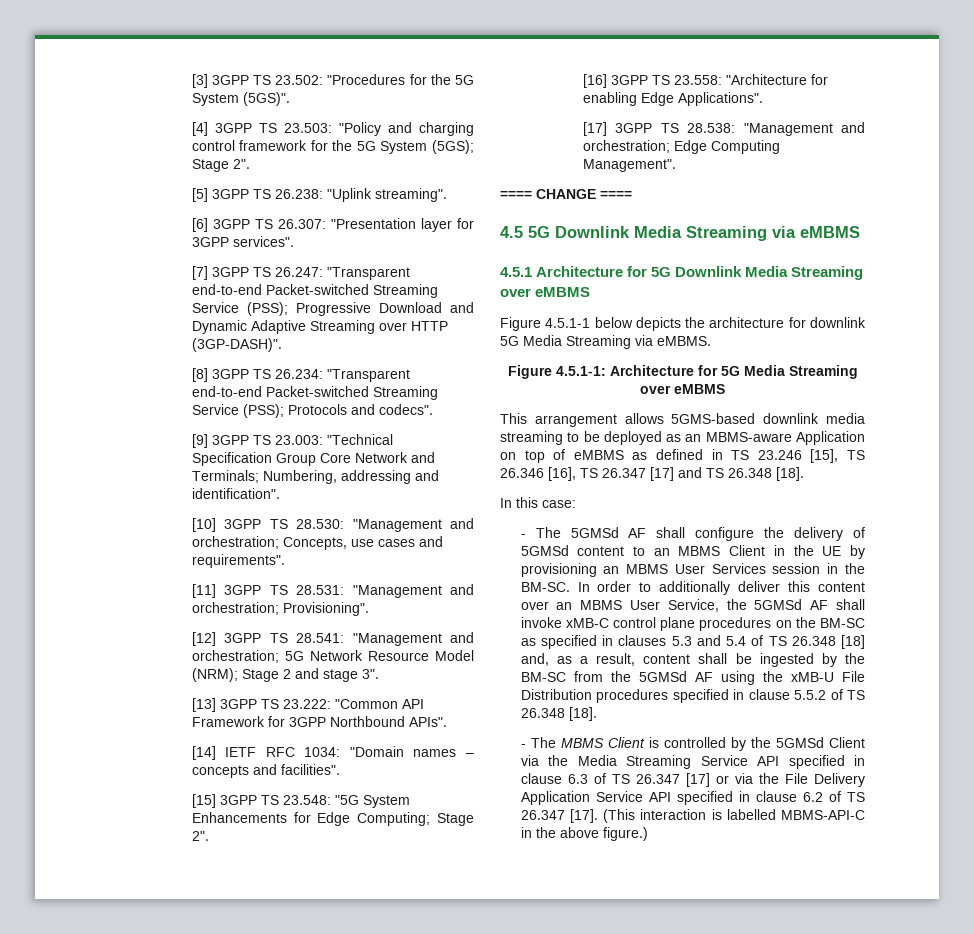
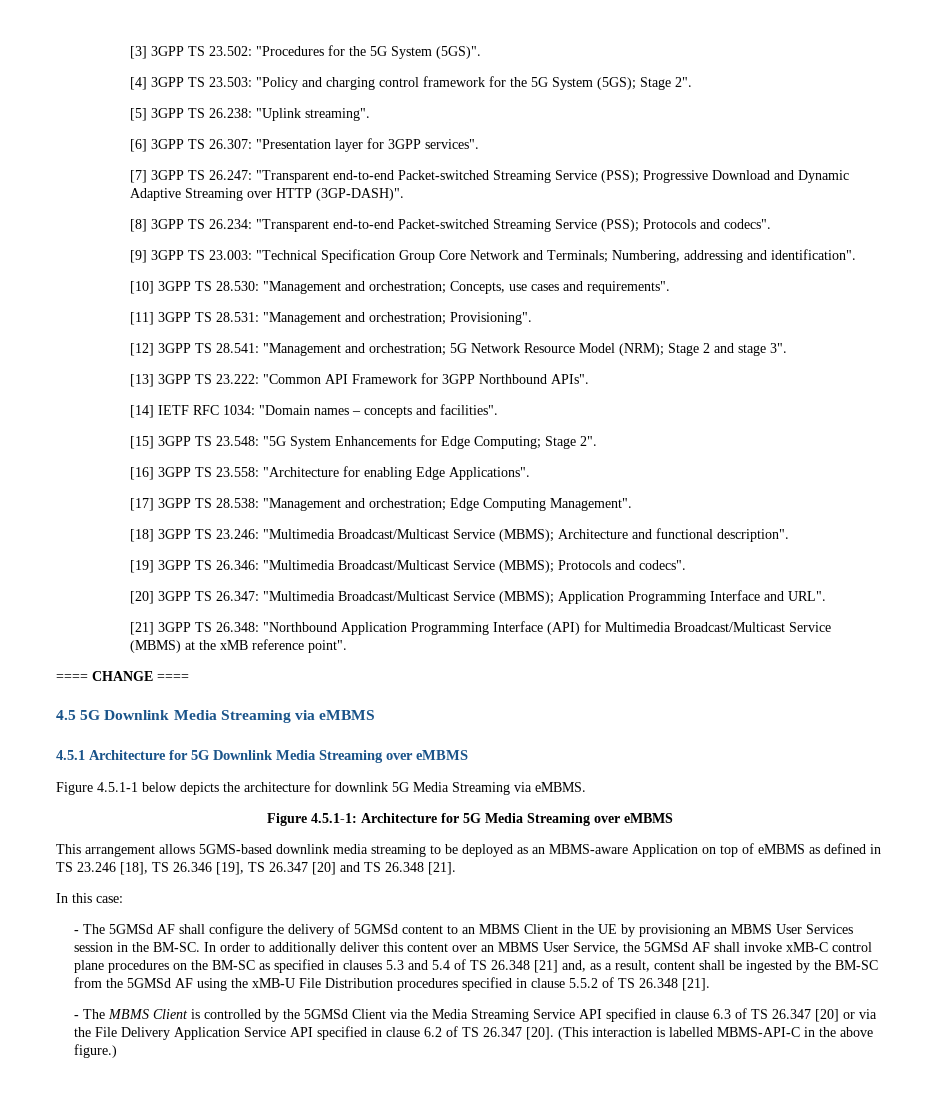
(676, 165) none -> [129,528,789,542] [129,560,686,573] [129,590,826,604] [129,621,831,635] [129,639,347,653] // [18] 3GPP TS 23.246: "Multimedia Broadcast/Multicast Service (MBMS); Architecture and functional description". // [19] 3GPP TS 26.346: "Multimedia Broadcast/Multicast Service (MBMS); Protocols and codecs". // [20] 3GPP TS 26.347: "Multimedia Broadcast/Multicast Service (MBMS); Application Programming Interface and URL". // [21] 3GPP TS 26.348: "Northbound Application Programming Interface (API) for Multimedia Broadcast/Multicast Service (MBMS) at the xMB reference point".
[810,449,839,463] [15], -> [120,862,148,875] [18],
[548,467,674,481] [16], TS 26.347 [17] -> [216,862,336,875] [19], TS 26.347 [20]
[776,467,804,481] [18]. -> [428,862,456,875] [21].
[841,635,866,649] [18] -> [534,960,559,973] [21]
[568,707,597,721] [18]. -> [682,978,711,991] [21].
[685,773,710,787] [17] -> [815,1009,840,1022] [20]
[569,809,598,823] [17]. -> [526,1027,555,1040] [20].

